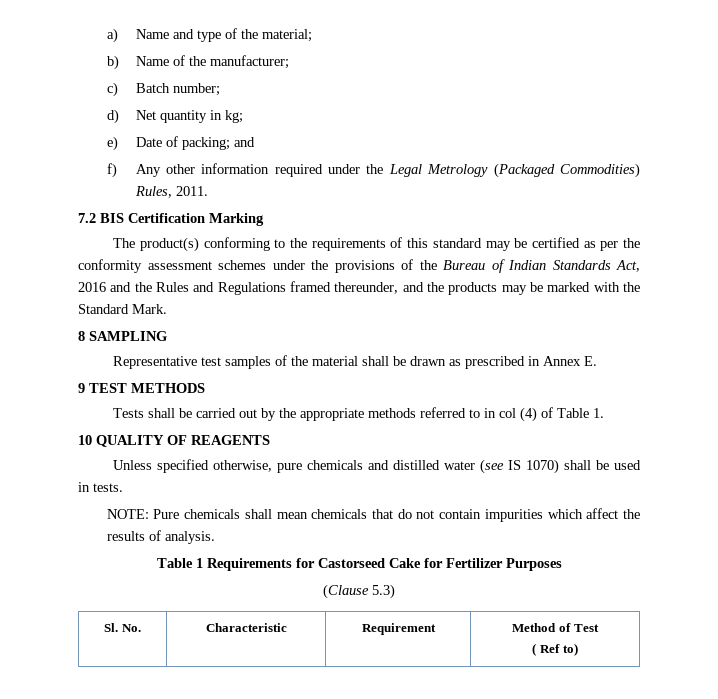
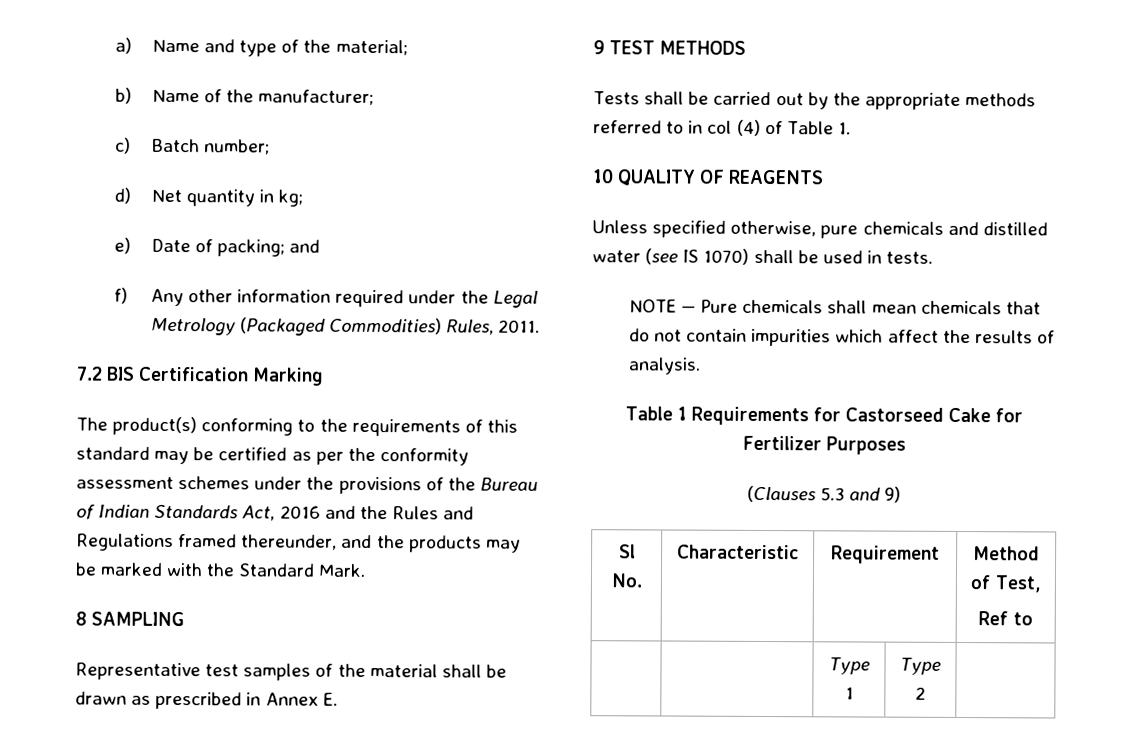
[106,509,149,519] NOTE: -> [628,299,697,313] NOTE —
[323,584,395,599] [104,623,119,632] (Clause 5.3) // Sl. -> [746,485,902,503] [618,544,636,559] (Clauses 5.3 and 9) // Sl
[573,624,599,632] [532,643,578,656] Test // ( Ref to) -> [994,575,1041,593] [978,611,1033,626] [828,657,870,675] [844,687,854,700] [900,657,942,675] [915,686,926,700] Test, // Ref to // | | Type 1 | Type 2 |

